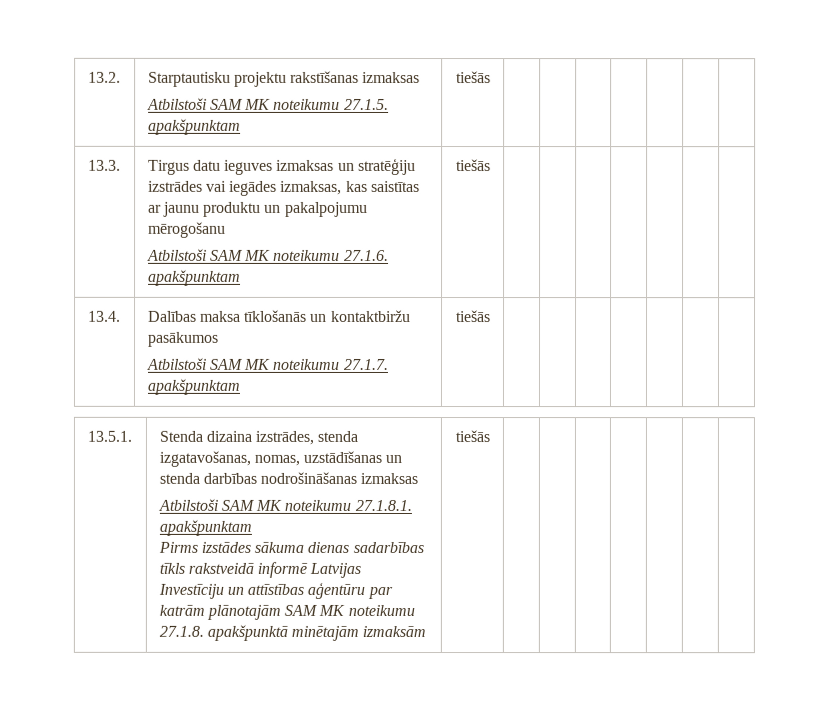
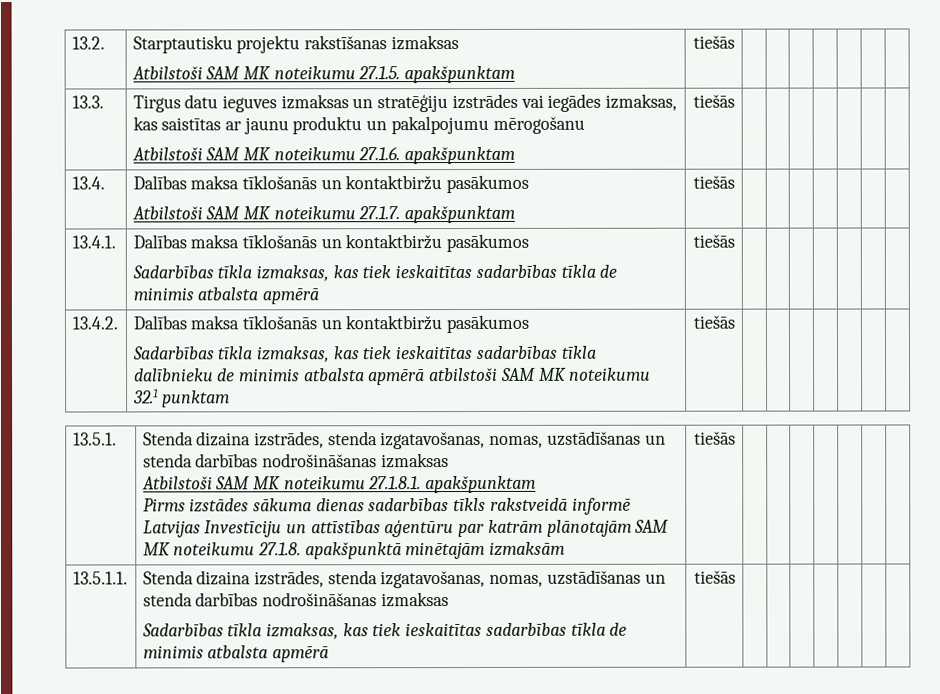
(491, 316) none -> [71,235,116,249] [132,233,530,253] [131,264,618,282] [132,287,319,305] [692,234,735,248] [71,316,118,330] [132,314,530,334] [131,345,597,363] [133,367,652,386] [132,388,231,408] [692,315,735,329] // 13.4.1. | Dalības maksa tīklošanās un kontaktbiržu pasākumos // Sadarbības tīkla izmaksas, kas tiek ieskaitītas sadarbības tīkla de minimis atbalsta apmērā | tiešās | | | | | | | // 13.4.2. | Dalības maksa tīklošanās un kontaktbiržu pasākumos // Sadarbības tīkla izmaksas, kas tiek ieskaitītas sadarbības tīkla dalībnieku de minimis atbalsta apmērā atbilstoši SAM MK noteikumu 32.1 punktam | tiešās | | | | | | |
(490, 436) none -> [72,571,128,585] [142,569,666,589] [142,592,449,608] [141,622,628,640] [142,645,329,663] [693,570,736,584] // 13.5.1.1. | Stenda dizaina izstrādes, stenda izgatavošanas, nomas, uzstādīšanas un stenda darbības nodrošināšanas izmaksas // Sadarbības tīkla izmaksas, kas tiek ieskaitītas sadarbības tīkla de minimis atbalsta apmērā | tiešās | | | | | | |

